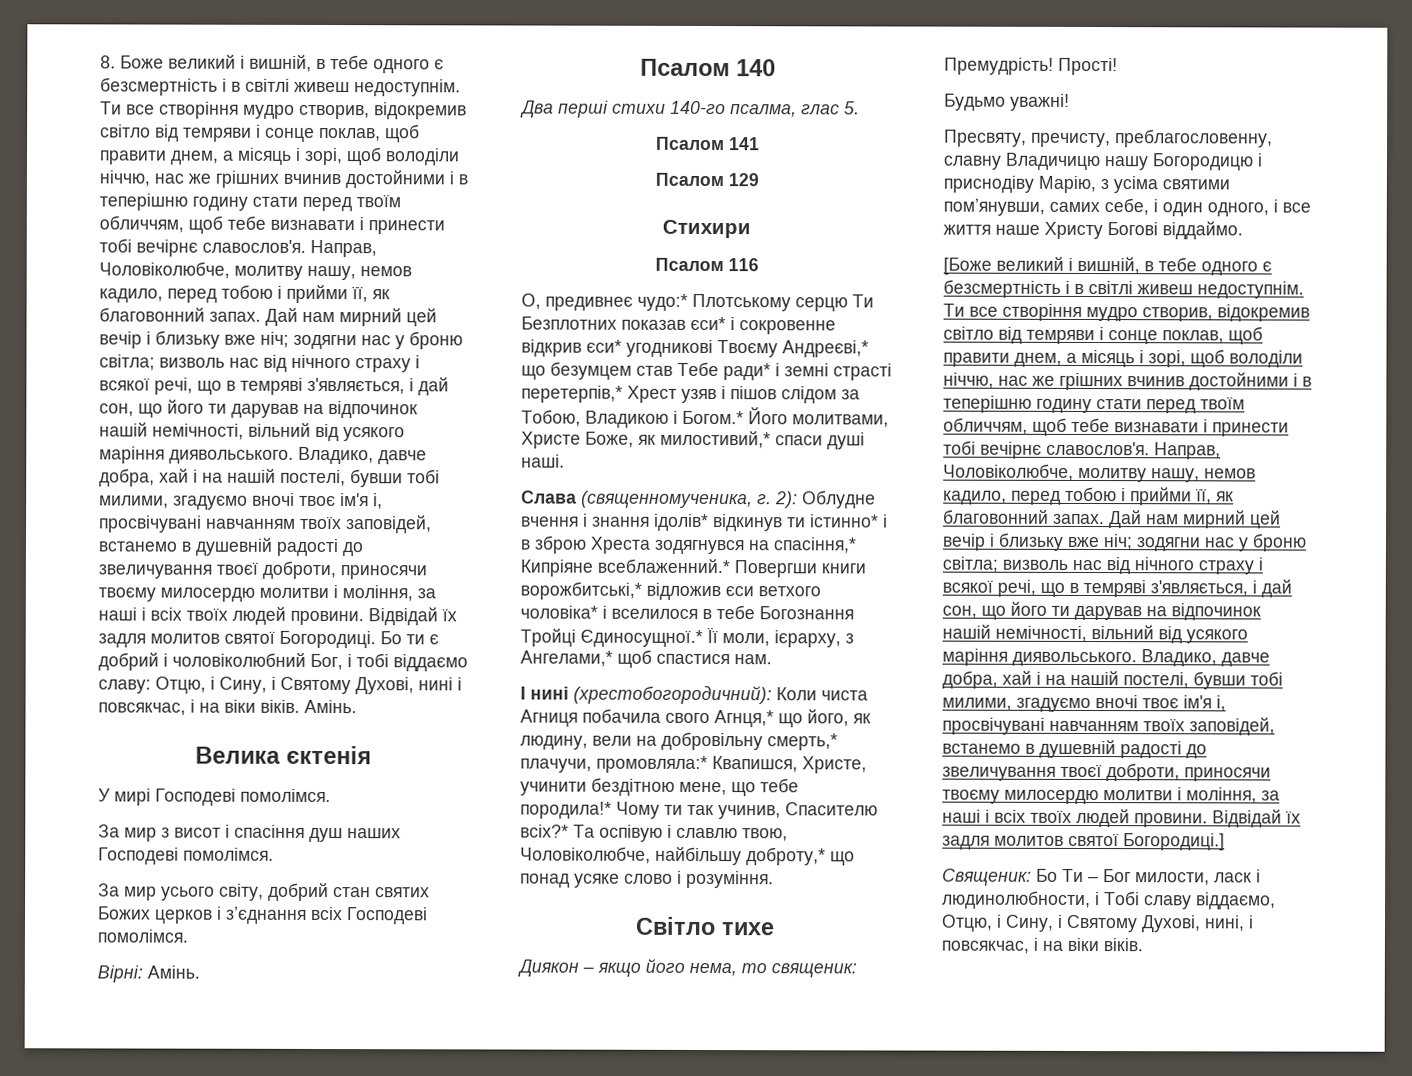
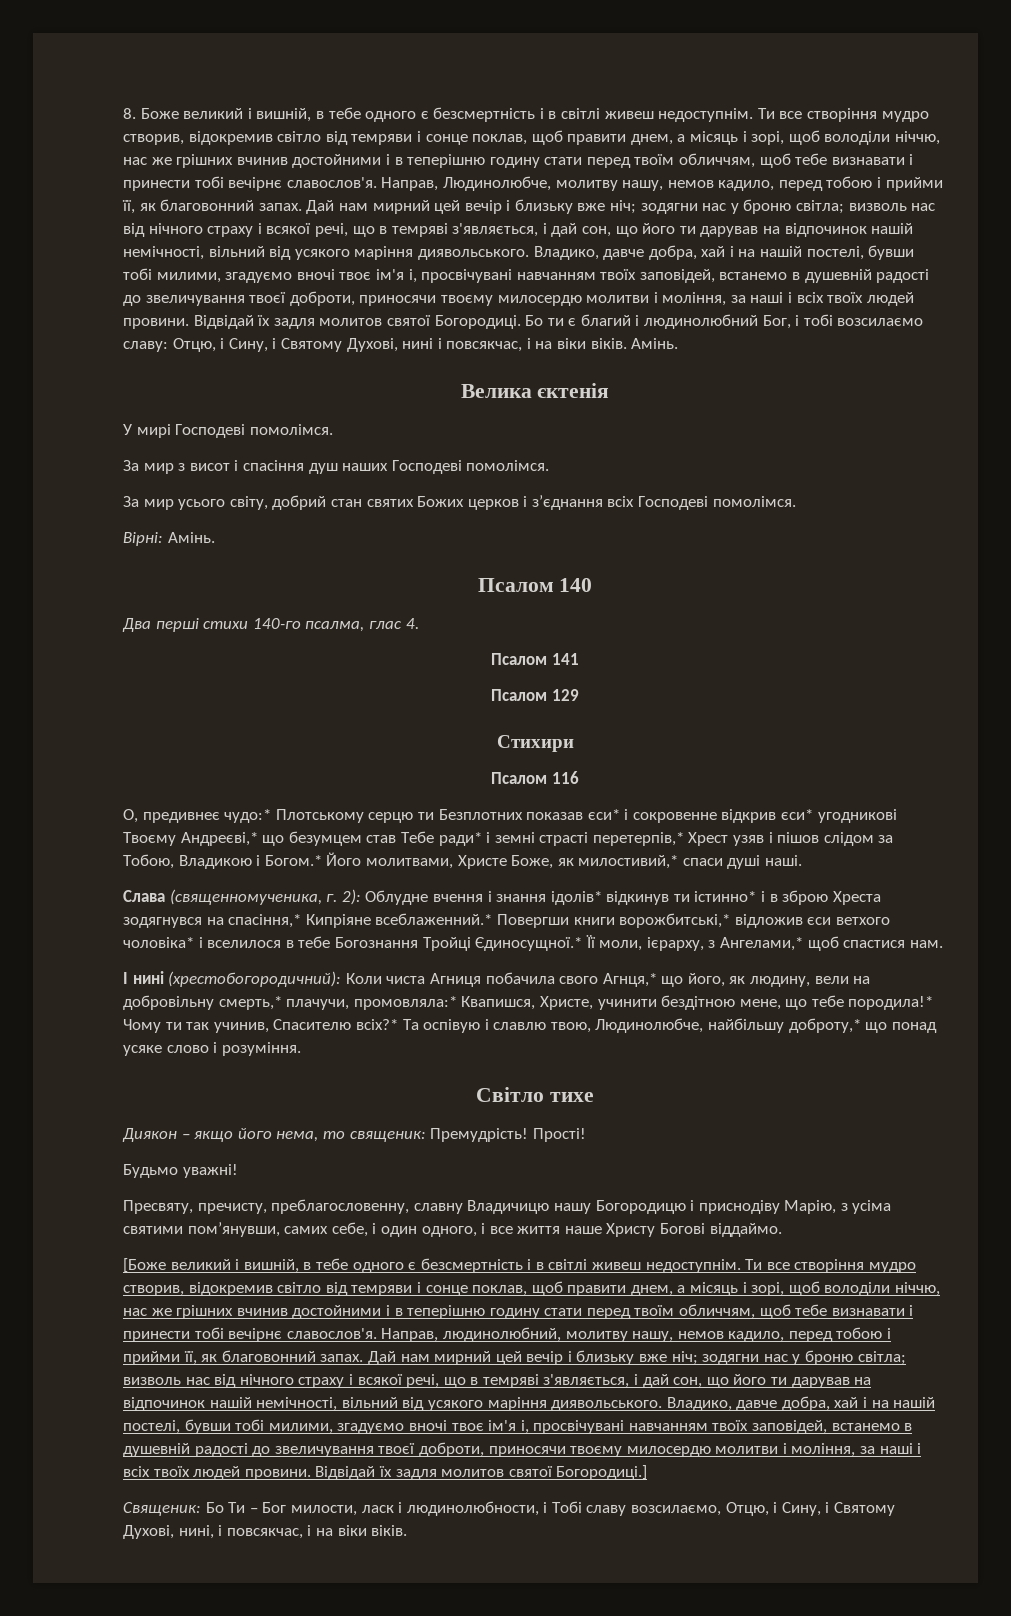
[99,261,230,279] Чоловіколюбче, -> [442,176,551,191] Людинолюбче,
[98,652,306,671] добрий і чоловіколюбний -> [580,314,759,329] благий і людинолюбний
[393,654,468,672] віддаємо -> [837,318,924,326] возсилаємо
[844,101,860,115] 5. -> [405,618,419,629] 4.
[852,294,874,308] Ти -> [417,812,434,820] ти
[520,846,651,864] Чоловіколюбче, -> [595,1018,704,1033] Людинолюбче,
[943,463,1074,481] Чоловіколюбче, -> [442,1327,561,1342] людинолюбний,
[1196,892,1276,910] віддаємо, -> [631,1505,722,1516] возсилаємо,

